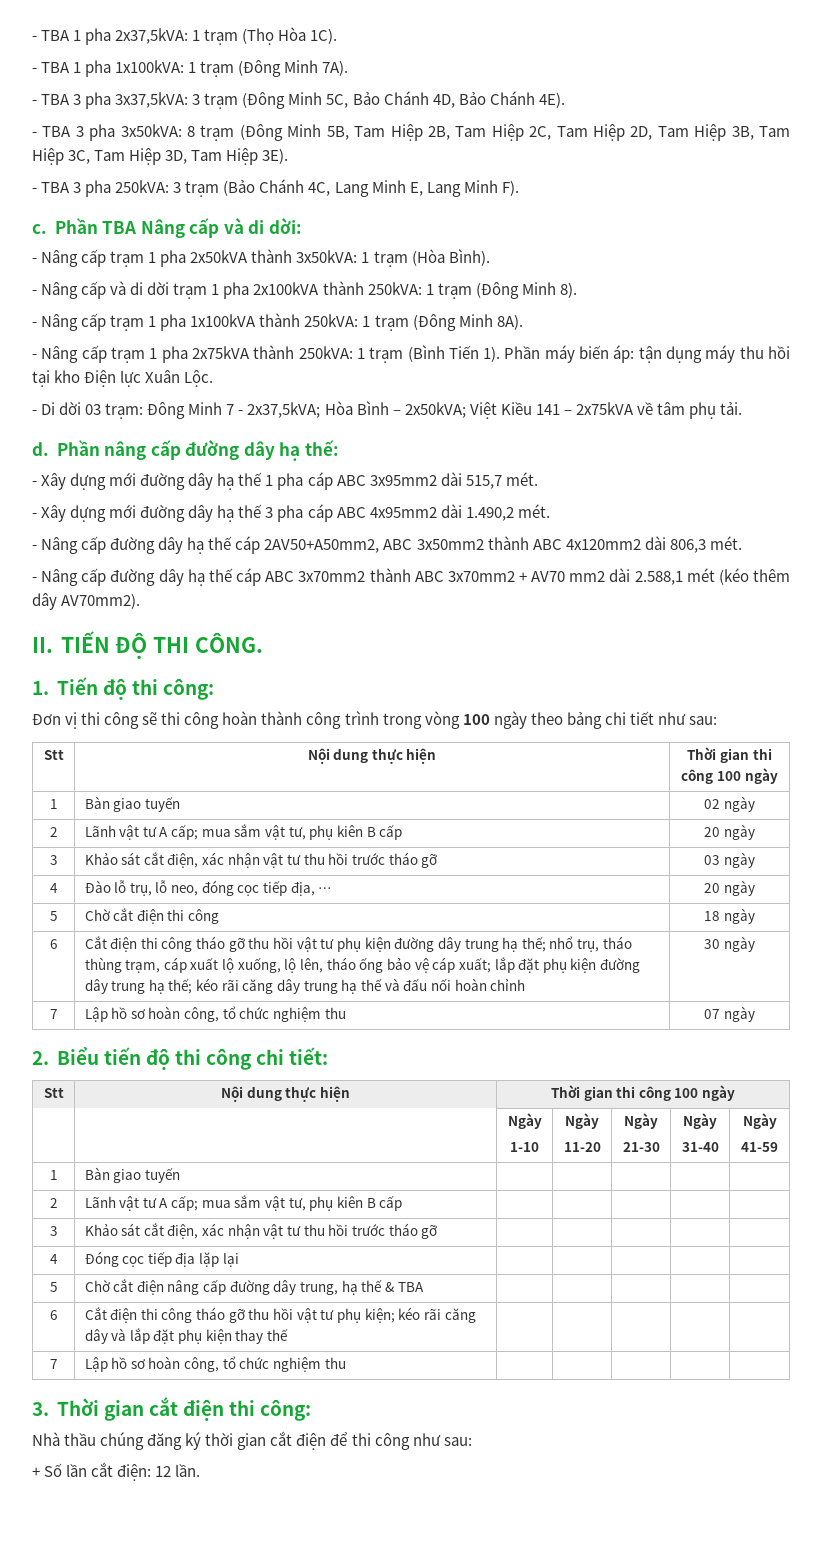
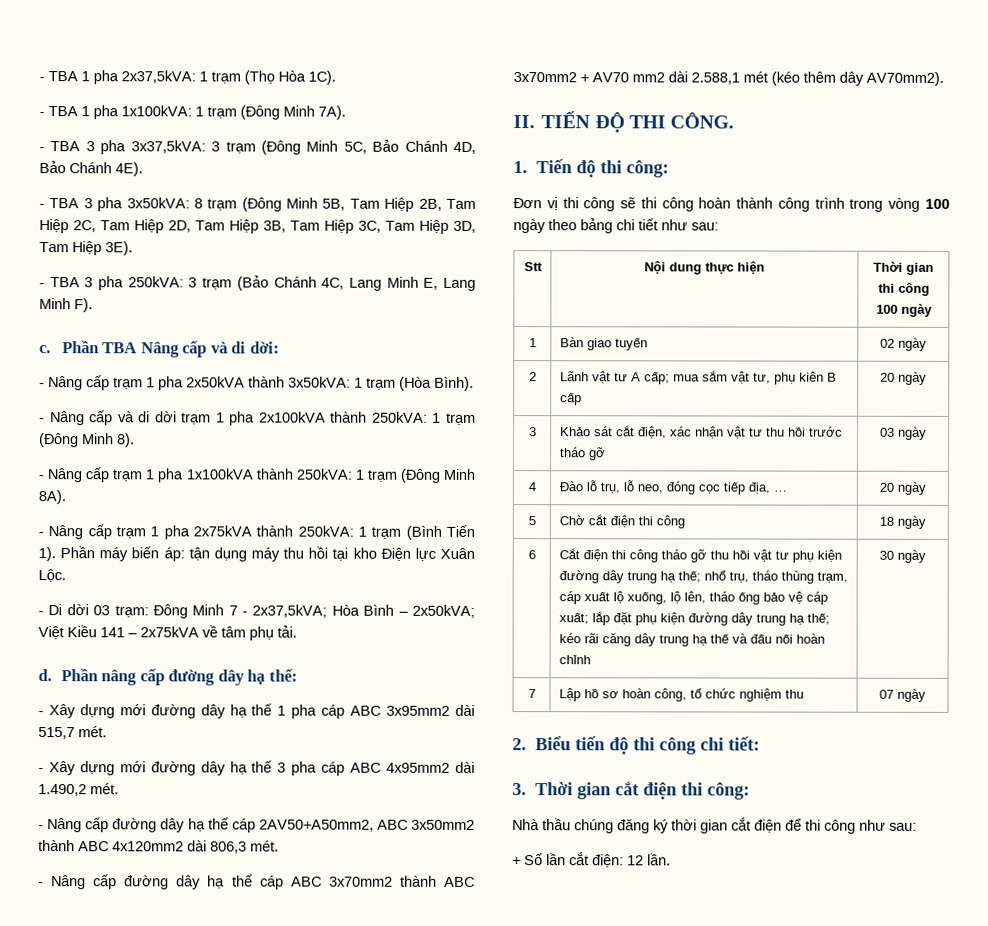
[43,1087,64,1098] [221,1086,350,1102] [550,1085,736,1101] [507,1113,542,1129] [510,1142,539,1152] [565,1113,599,1129] [563,1142,601,1152] [624,1113,658,1129] [622,1142,660,1152] [683,1113,717,1129] [681,1142,719,1152] [742,1113,777,1129] [741,1142,778,1152] [49,1170,58,1180] [84,1167,180,1183] [49,1198,58,1208] [84,1195,403,1211] [49,1226,58,1236] [84,1223,438,1239] [49,1254,58,1264] [84,1251,239,1267] [49,1282,58,1292] [84,1279,424,1295] [49,1310,58,1320] [84,1307,476,1323] [84,1328,289,1344] [49,1359,58,1369] [84,1356,346,1372] // Stt | Nội dung thực hiện | Thời gian thi công 100 ngày // | | Ngày // 1-10 | Ngày // 11-20 | Ngày // 21-30 | Ngày // 31-40 | Ngày // 41-59 // 1 | Bàn giao tuyến | | | | | // 2 | Lãnh vật tư A cấp; mua sắm vật tư, phụ kiên B cấp | | | | | // 3 | Khảo sát cắt điện, xác nhận vật tư thu hồi trước tháo gỡ | | | | | // 4 | Đóng cọc tiếp địa lặp lại | | | | | // 5 | Chờ cắt điện nâng cấp đường dây trung, hạ thế & TBA | | | | | // 6 | Cắt điện thi công tháo gỡ thu hồi vật tư phụ kiện; kéo rãi căng dây và lắp đặt phụ kiện thay thế | | | | | // 7 | Lập hồ sơ hoàn công, tổ chức nghiệm thu | | | | | -> (760, 743) none

